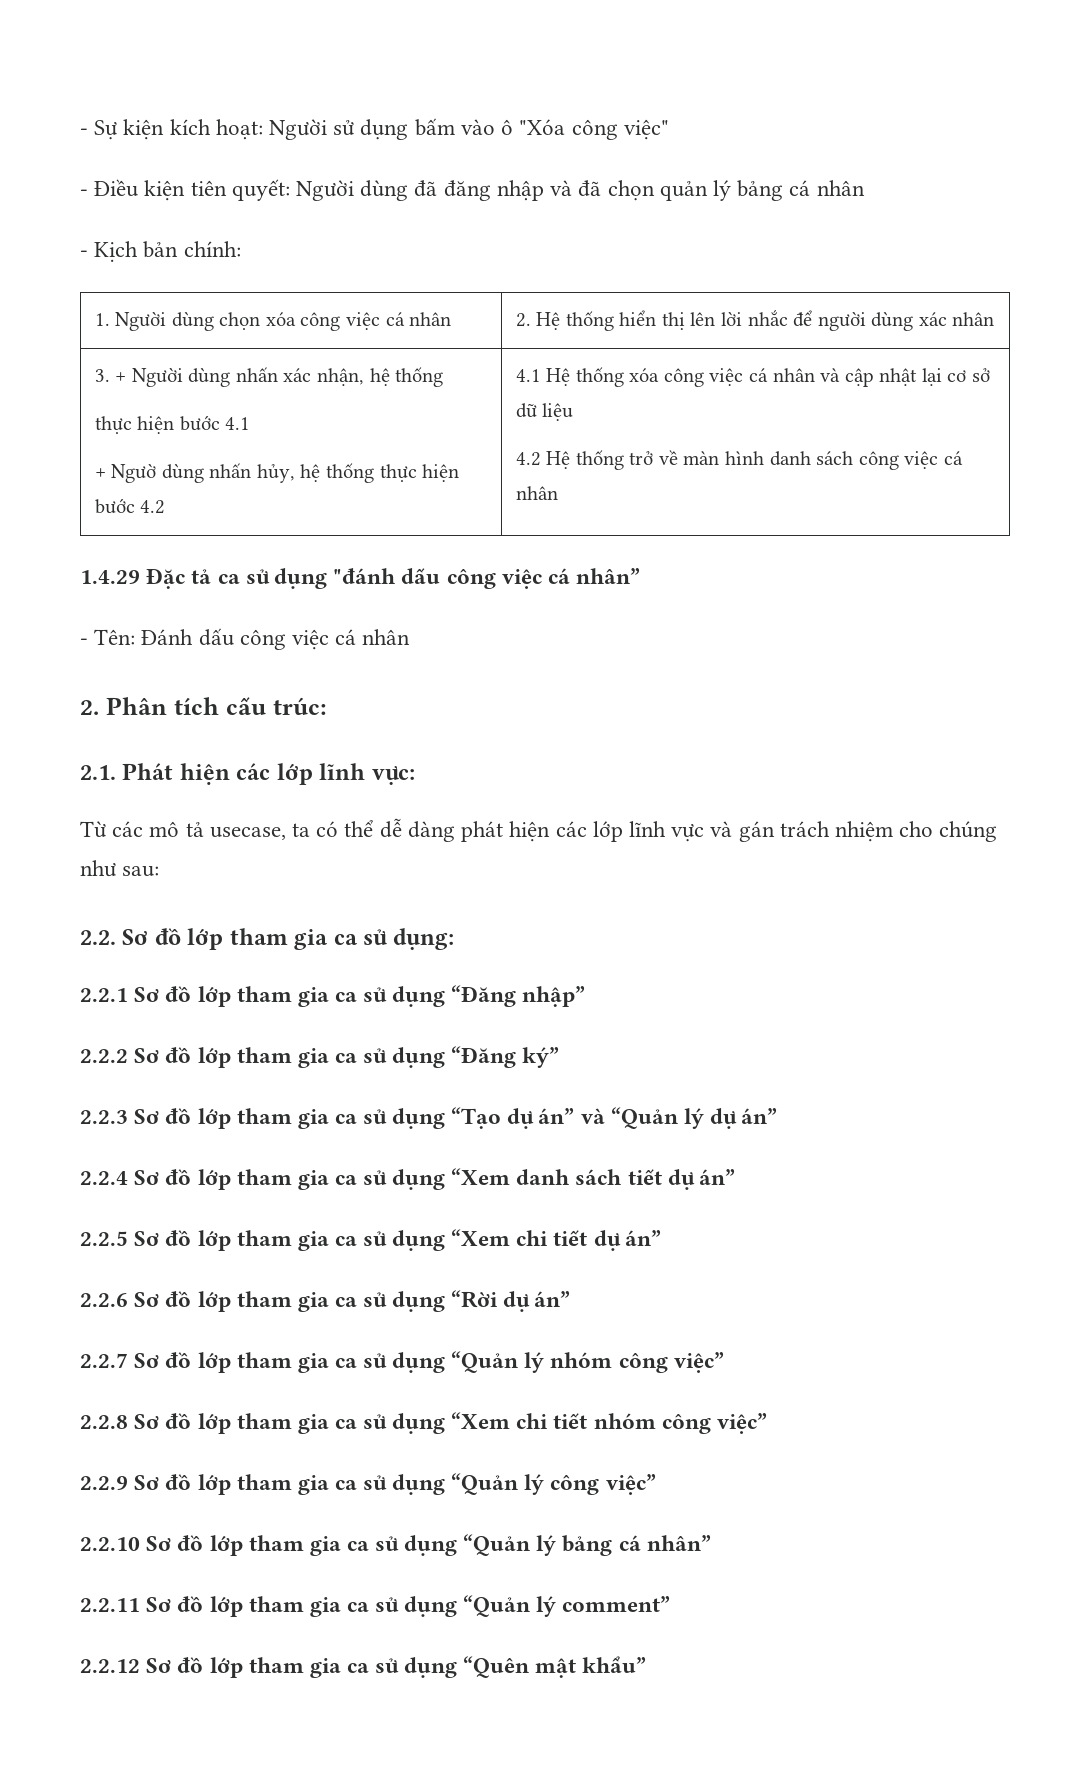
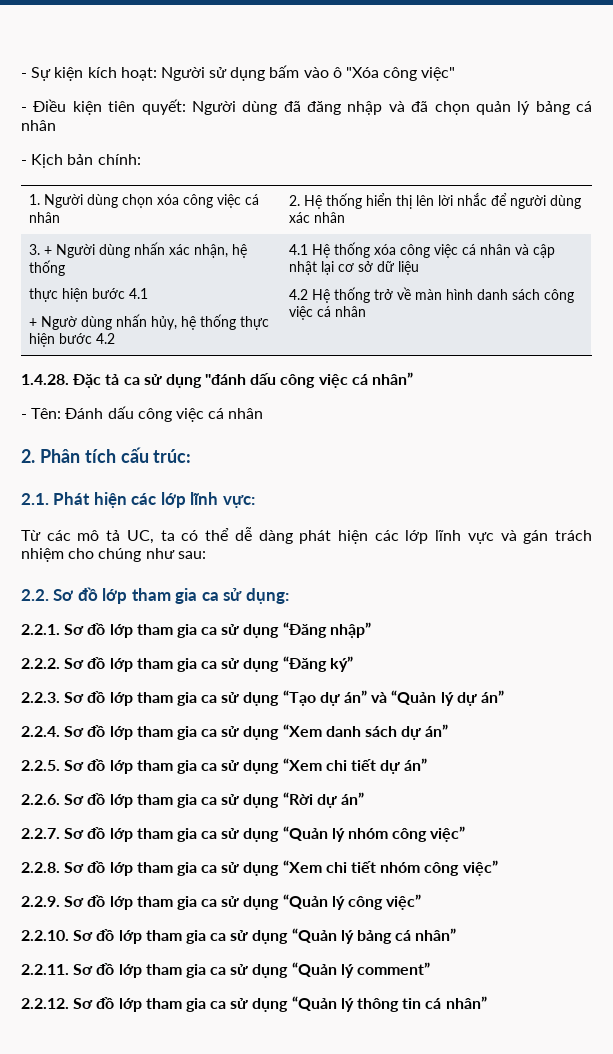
[80,570,140,584] 1.4.29 -> [21,374,69,385] 1.4.28.
[209,827,286,840] usecase, -> [126,530,154,544] UC,
[80,988,128,1002] 2.2.1 -> [21,624,60,635] 2.2.1.
[80,1049,128,1063] 2.2.2 -> [21,658,60,669] 2.2.2.
[80,1110,128,1124] 2.2.3 -> [21,692,60,703] 2.2.3.
[80,1171,128,1185] 2.2.4 -> [21,726,60,737] 2.2.4.
[627,1169,735,1190] [80,1231,128,1246] tiết dự án” // 2.2.5 -> [401,724,449,740] [21,760,60,771] dự án” // 2.2.5.
[80,1293,128,1307] 2.2.6 -> [21,794,60,805] 2.2.6.
[80,1353,128,1368] 2.2.7 -> [21,828,60,839] 2.2.7.
[80,1415,128,1429] 2.2.8 -> [21,862,60,873] 2.2.8.
[80,1476,128,1490] 2.2.9 -> [21,896,60,907] 2.2.9.
[80,1537,140,1551] 2.2.10 -> [21,930,69,941] 2.2.10.
[80,1598,140,1612] 2.2.11 -> [21,964,69,975] 2.2.11.
[80,1656,647,1678] 2.2.12 Sơ đồ lớp tham gia ca sử dụng “Quên mật khẩu” -> [21,996,487,1012] 2.2.12. Sơ đồ lớp tham gia ca sử dụng “Quản lý thông tin cá nhân”

